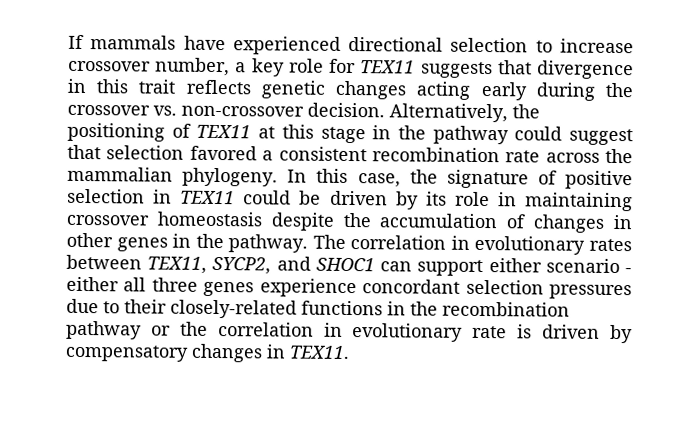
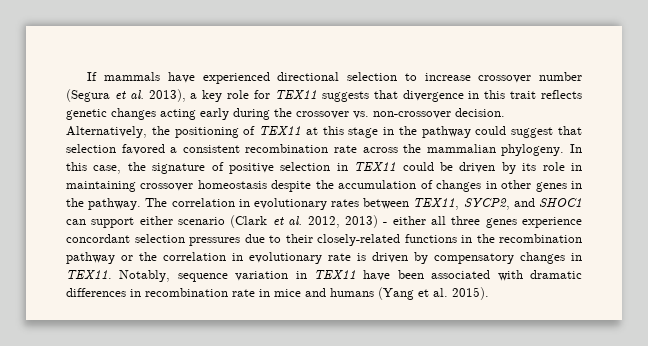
[155,57,231,77] number, -> [539,72,583,81] [66,89,186,102] number (Segura et al. 2013),
(620, 266) none -> [230,215,378,228] (Clark et al. 2012, 2013)
(350, 352) none -> [119,270,582,282] [66,287,489,300] Notably, sequence variation in TEX11 have been associated with dramatic differences in recombination rate in mice and humans (Yang et al. 2015).

